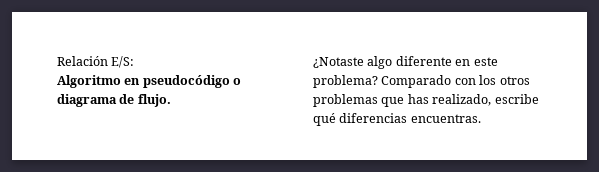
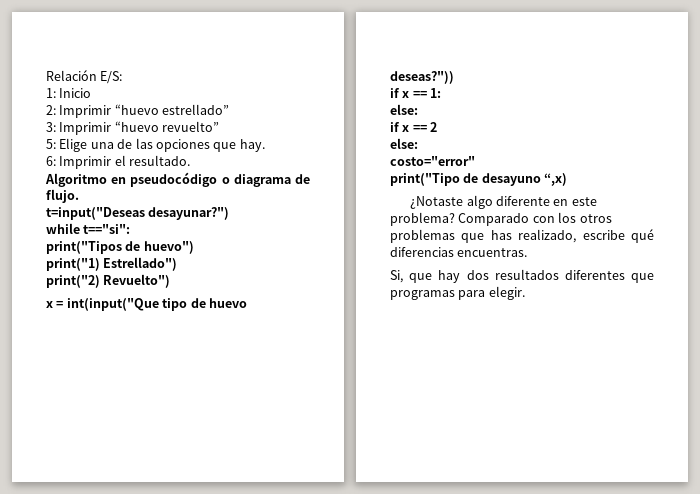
(135, 62) none -> [46,88,92,98] [46,104,230,118] [46,121,220,135] [46,138,265,152] [46,155,191,169] // 1: Inicio // 2: Imprimir “huevo estrellado” // 3: Imprimir “huevo revuelto” // 5: Elige una de las opciones que hay. // 6: Imprimir el resultado.
(171, 100) none -> [46,207,230,220] [46,223,131,234] [46,241,194,254] [46,257,178,271] [46,274,171,288] [46,298,247,311] [390,71,454,84] [390,88,442,98] [390,104,418,115] [390,122,438,132] [390,138,418,149] [390,156,475,166] [390,173,568,186] // t=input("Deseas desayunar?") // while t=="si": // print("Tipos de huevo") // print("1) Estrellado") // print("2) Revuelto") // x = int(input("Que tipo de huevo deseas?")) // if x == 1: // else: // if x == 2 // else: // costo="error" // print("Tipo de desayuno “,x)
(481, 118) none -> [390,269,654,283] [390,286,525,300] // Si, que hay dos resultados diferentes que programas para elegir.

